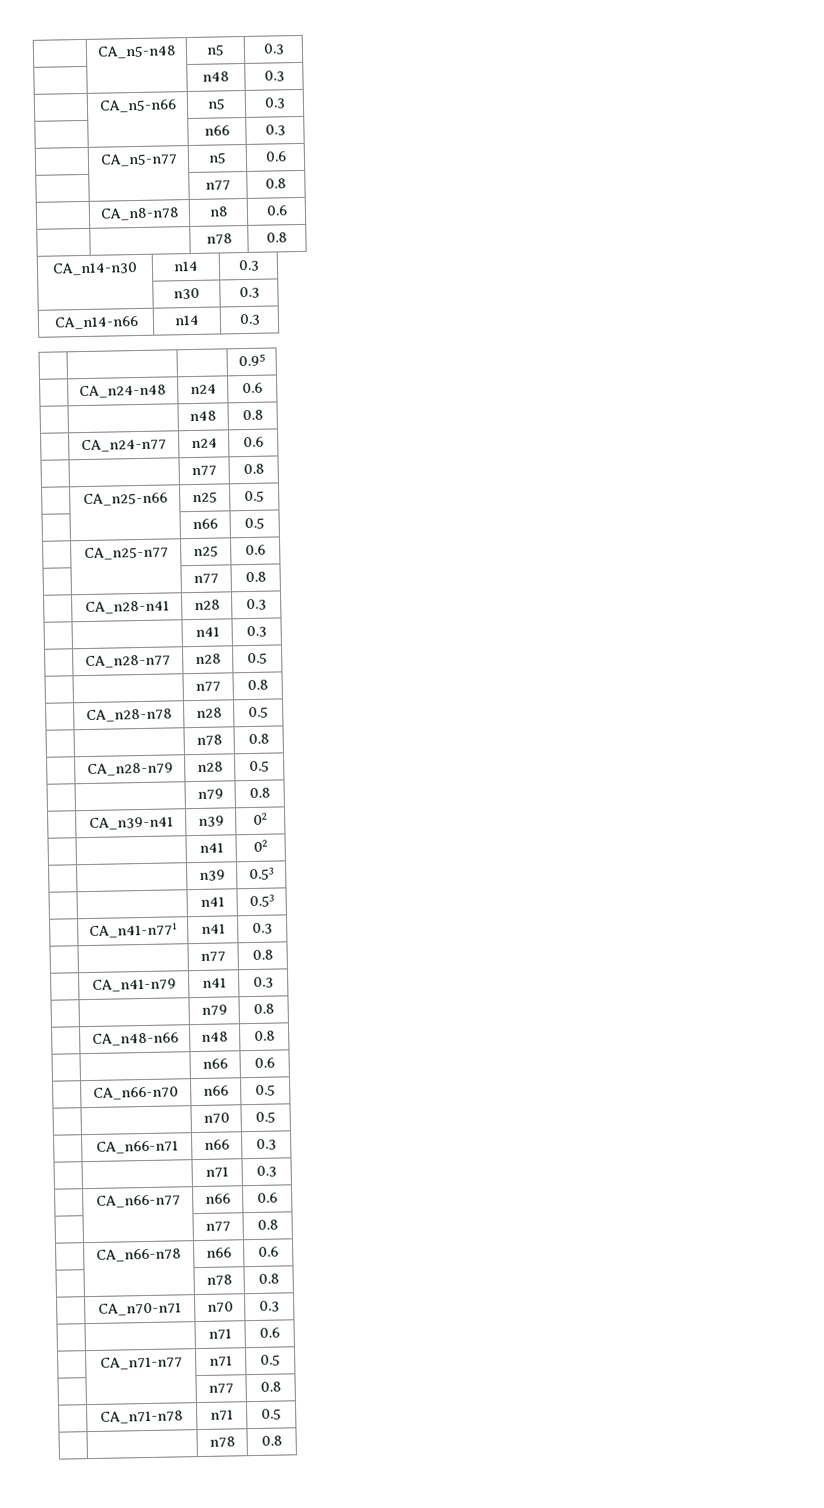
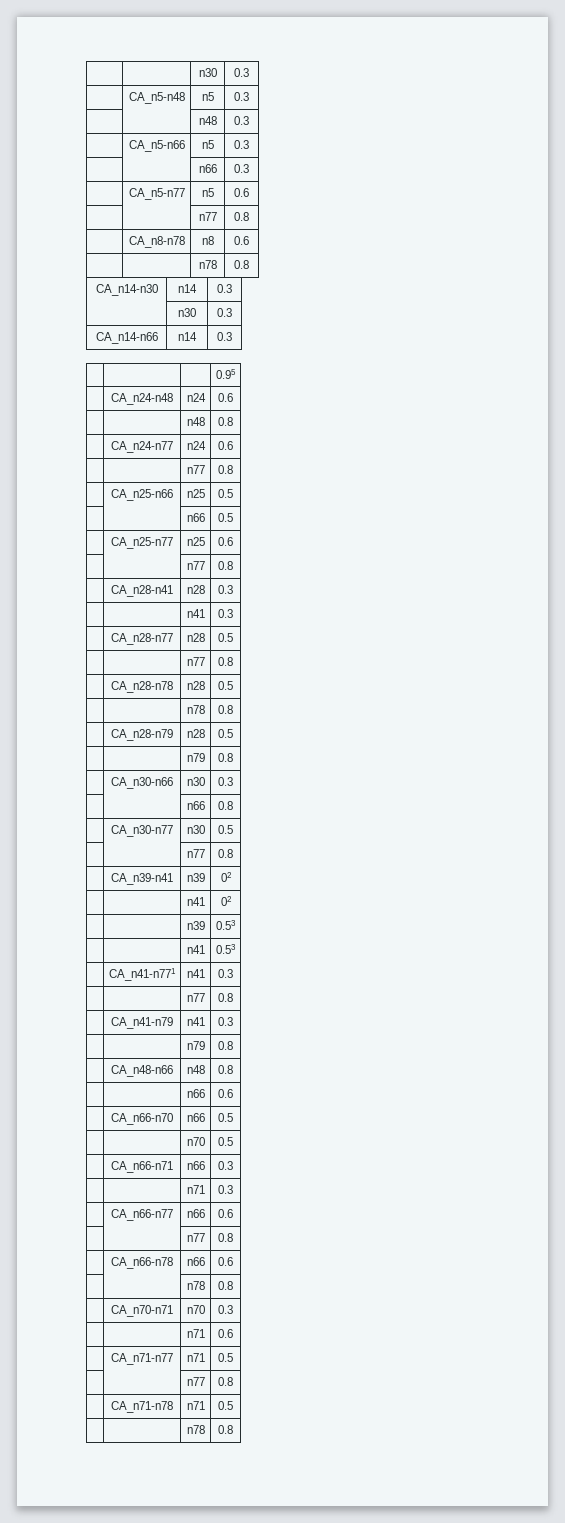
(96, 52) | -> [198,68,217,77] [234,68,249,77] | | n30 | 0.3 // |
(271, 793) none -> [111,777,173,789] [186,777,205,786] [218,777,233,786] [186,801,205,810] [218,801,233,810] [111,825,173,837] [186,825,205,834] [218,825,233,834] [186,849,205,858] [218,849,233,858] // | CA_n30-n66 | n30 | 0.3 // | | n66 | 0.8 // | CA_n30-n77 | n30 | 0.5 // | | n77 | 0.8

